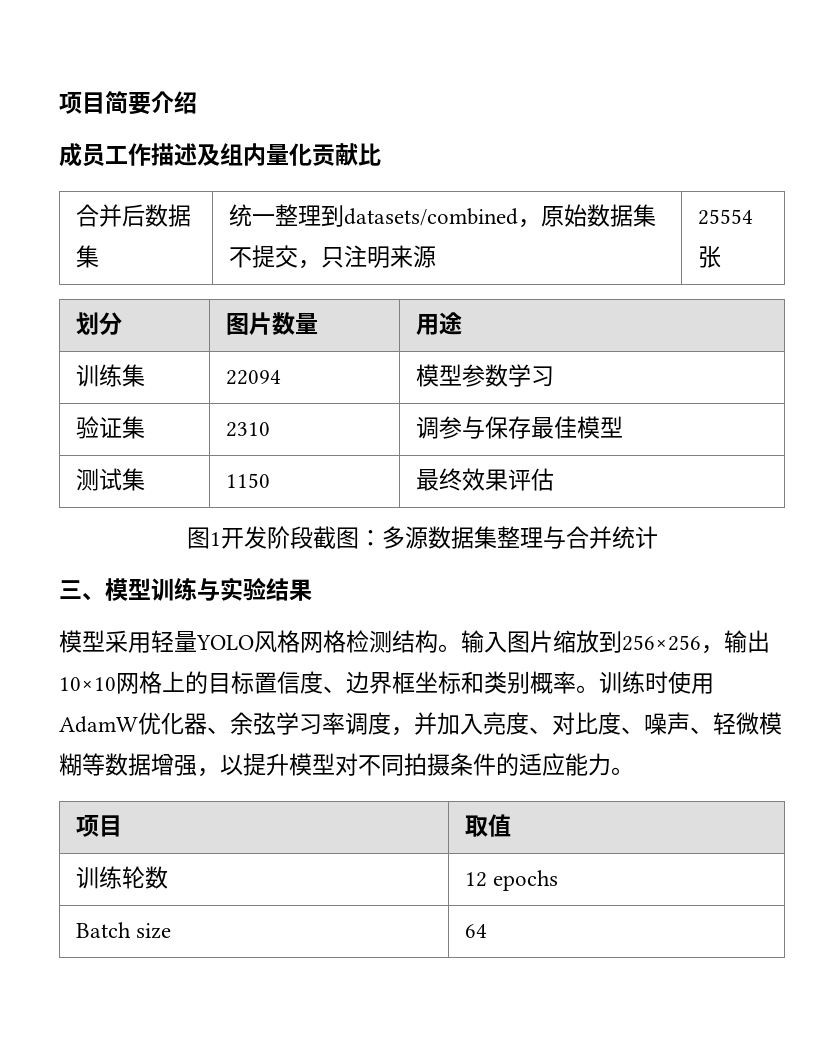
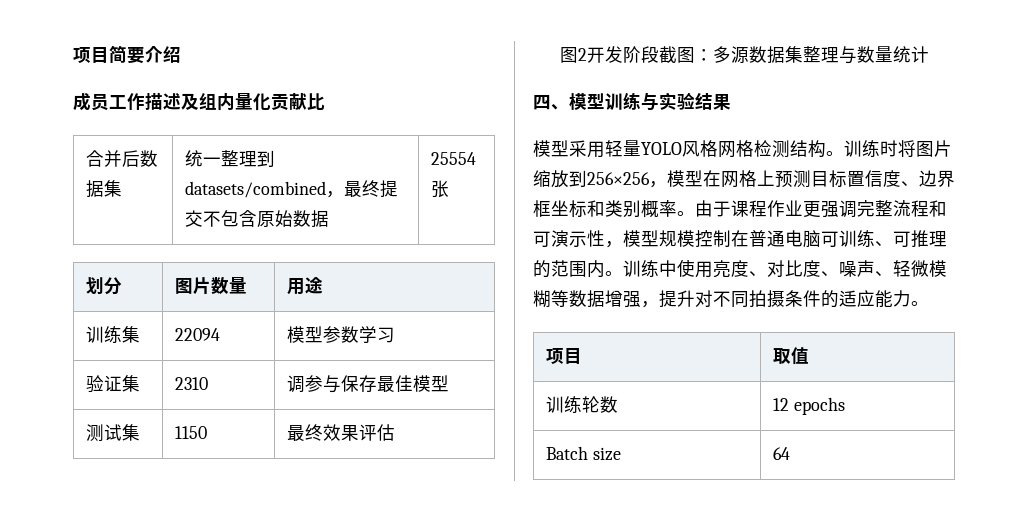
(541, 223) none -> [343,180,398,198] [184,210,257,227] 最终提交不包含
[632,204,656,227] [228,245,436,269] 集不提交，只注明来源 -> (329, 219) none
[209,532,221,546] 1 -> [577,48,587,61] 2
[565,526,612,549] 合并 -> [856,46,893,63] 数量
[59,580,82,599] 三 -> [533,94,551,110] 四
[461,630,507,653] 输入 -> [844,140,916,157] 训练时将
[724,630,770,653] [59,671,208,694] 输出10×10网格上的 -> [667,170,811,188] 模型在网格上预测
[599,671,714,694] [59,712,483,736] 训练时使用AdamW优化器、余弦学习率调度，并加入 -> [695,200,947,218] [533,230,947,248] [533,259,713,278] 由于课程作业更强调完整流程和可演示性，模型规模控制在普通电脑可训练、可推理的范围内。训练中使用
[220,753,335,776] 以提升模型 -> [659,290,695,308] 提升

